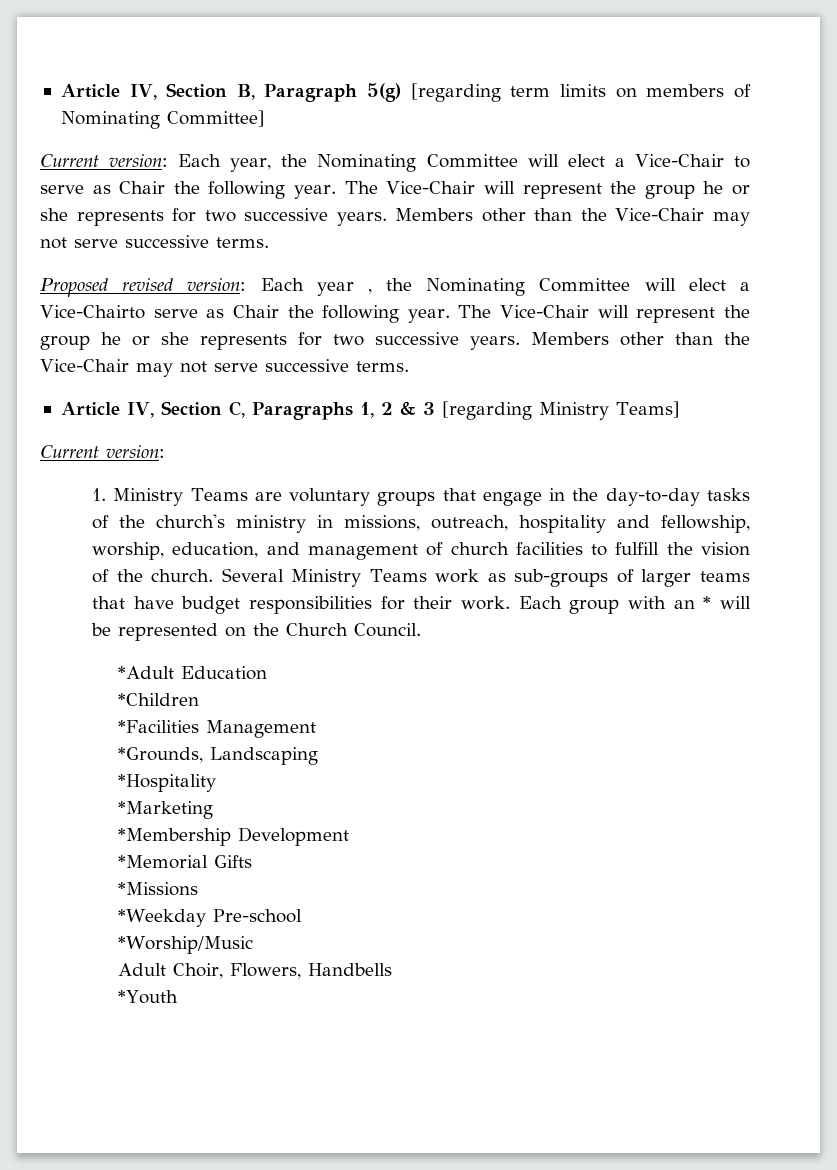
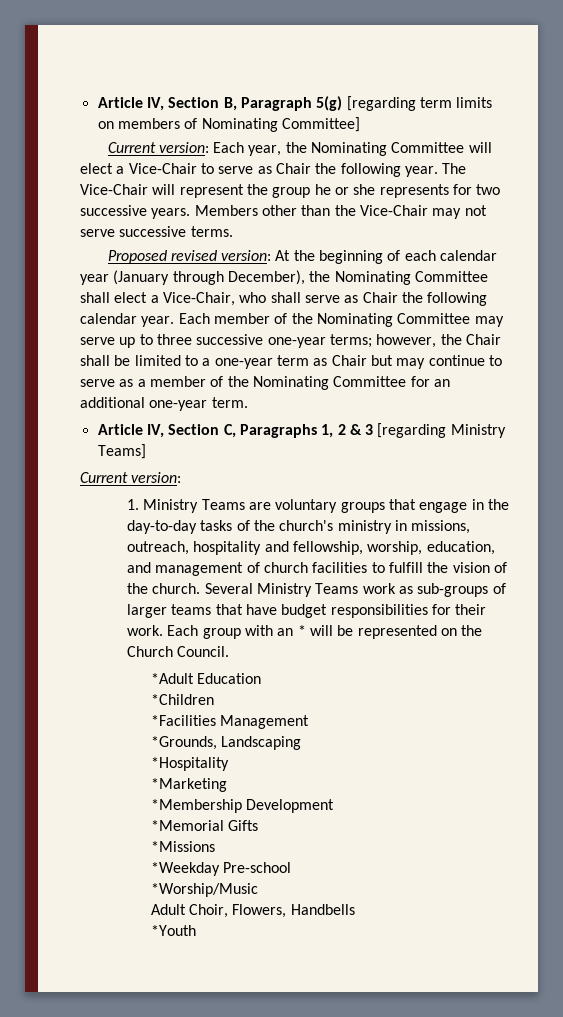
[260,278,750,296] [40,305,750,323] [40,332,750,350] [40,359,409,377] Each year , the Nominating Committee will elect a Vice-Chairto serve as Chair the following year. The Vice-Chair will represent the group he or she represents for two successive years. Members other than the Vice-Chair may not serve successive terms. -> [275,250,498,264] [80,270,488,285] [80,292,488,306] [80,313,504,327] [80,334,501,348] [80,355,502,369] [80,376,450,390] [80,397,248,411] At the beginning of each calendar year (January through December), the Nominating Committee shall elect a Vice-Chair, who shall serve as Chair the following calendar year. Each member of the Nominating Committee may serve up to three successive one-year terms; however, the Chair shall be limited to a one-year term as Chair but may continue to serve as a member of the Nominating Committee for an additional one-year term.

